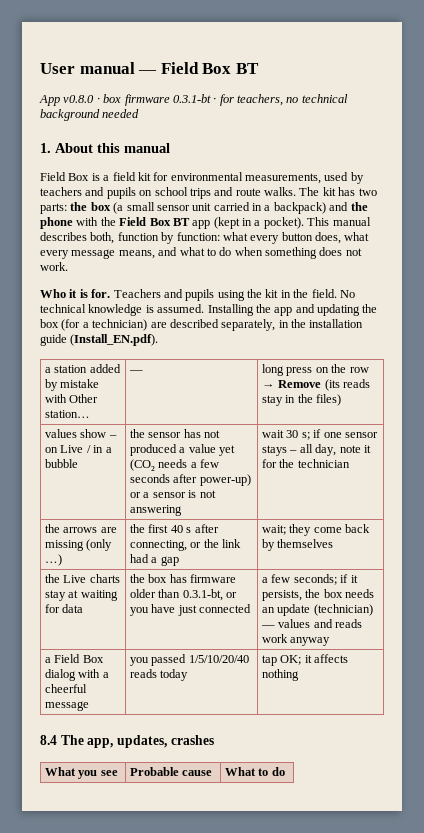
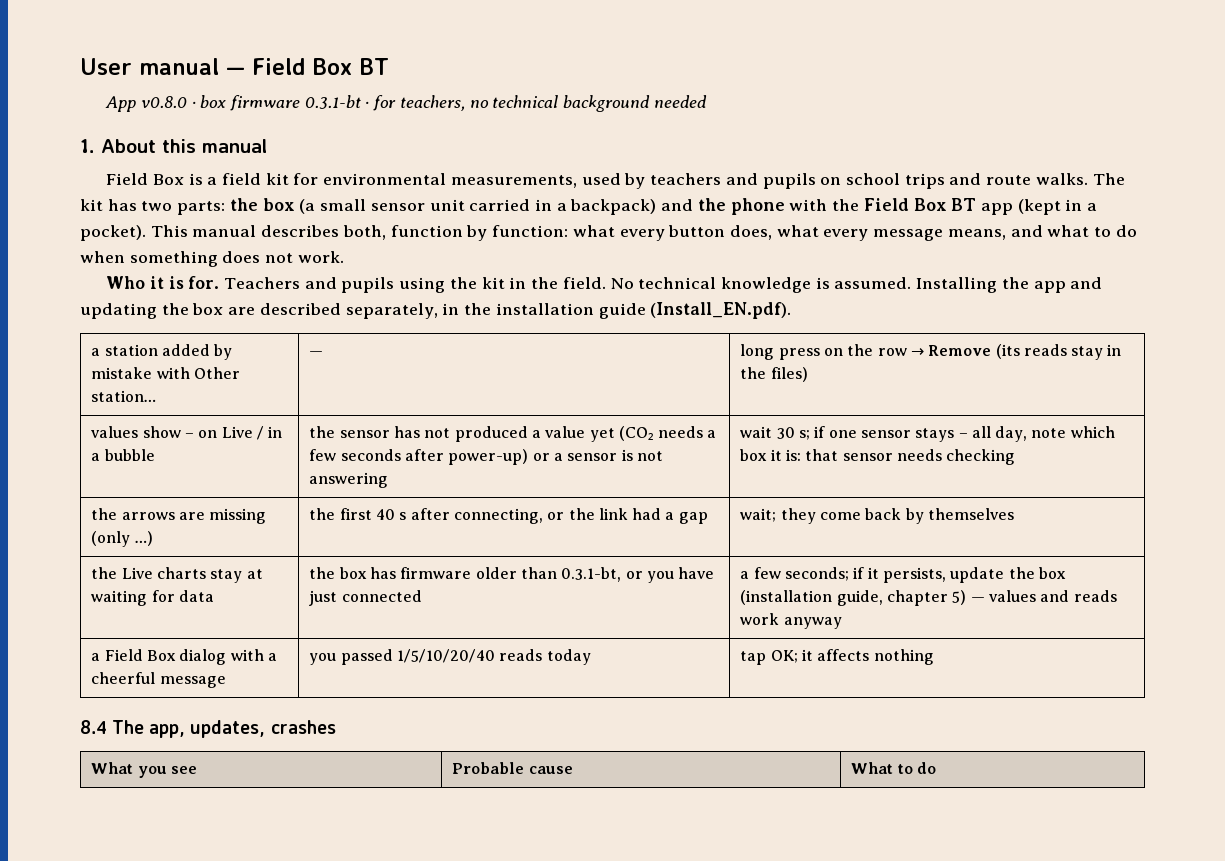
[61,319,148,331] (for a technician) -> (224, 309) none
[363,445,371,453] [262,459,350,468] it for the technician -> [1070,426,1115,438] [740,449,1016,465] which box it is: that sensor needs checking
[305,589,375,598] [262,604,373,616] the box needs an update (technician) -> [950,567,1066,583] [740,590,967,606] update the box (installation guide, chapter 5)

